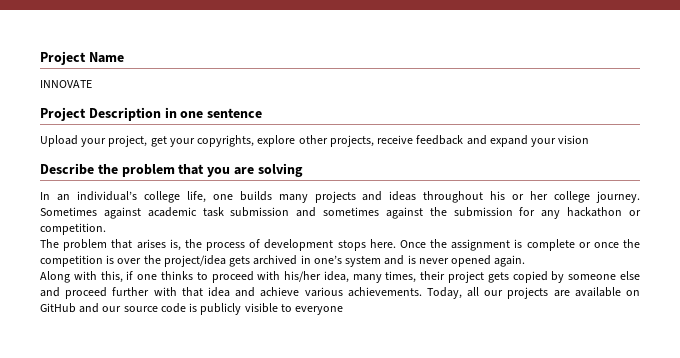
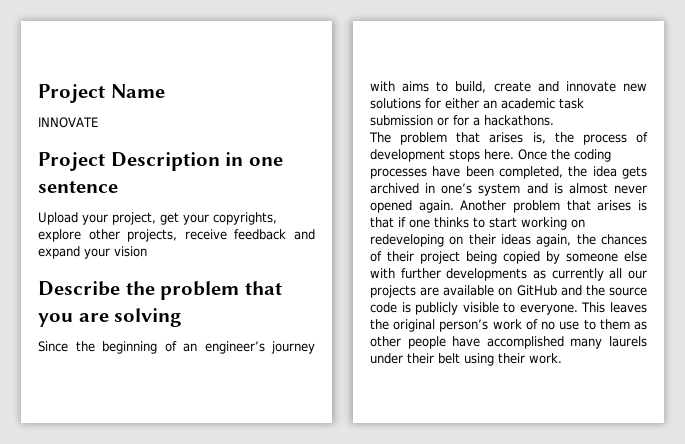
[40,191,640,203] [40,207,641,219] [40,223,106,235] In an individual’s college life, one builds many projects and ideas throughout his or her college journey. Sometimes against academic task submission and sometimes against the submission for any hackathon or competition. -> [38,341,315,354] [370,81,647,93] [370,98,584,109] [370,115,554,126] Since the beginning of an engineer’s journey with aims to build, create and innovate new solutions for either an academic task submission or for a hackathons.
[451,239,640,251] [40,255,226,267] assignment is complete or once the competition is over the project/idea -> [574,149,611,162] [370,166,617,179] coding processes have been completed, the idea
(416, 259) none -> [568,183,608,194] almost
[40,271,417,283] // Along with this, if one thinks to proceed with his/her idea, many times, -> [460,200,647,213] [370,217,585,230] [370,234,647,247] [370,251,382,262] Another problem that arises is that if one thinks to start working on redeveloping on their ideas again, the chances of
[487,272,509,283] gets -> [466,251,497,264] being
[40,287,462,299] and proceed further with that idea and achieve various achievements. Today, -> [370,268,604,281] with further developments as currently
[102,306,122,312] our -> [585,285,605,296] the
[295,306,344,315] everyone -> [519,302,647,315] [370,319,647,332] [370,336,647,349] [370,353,562,366] everyone. This leaves the original person’s work of no use to them as other people have accomplished many laurels under their belt using their work.

